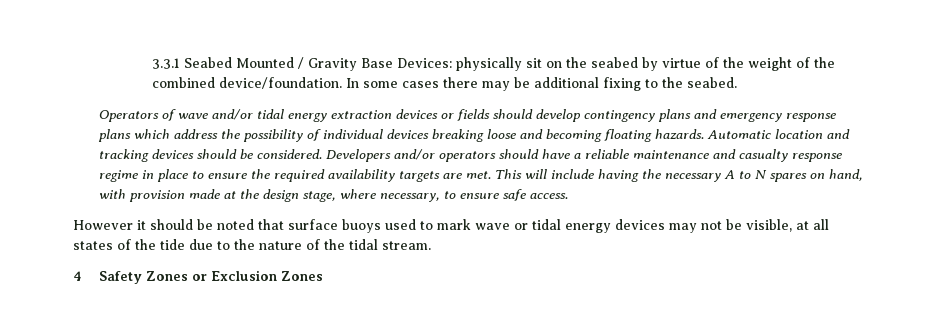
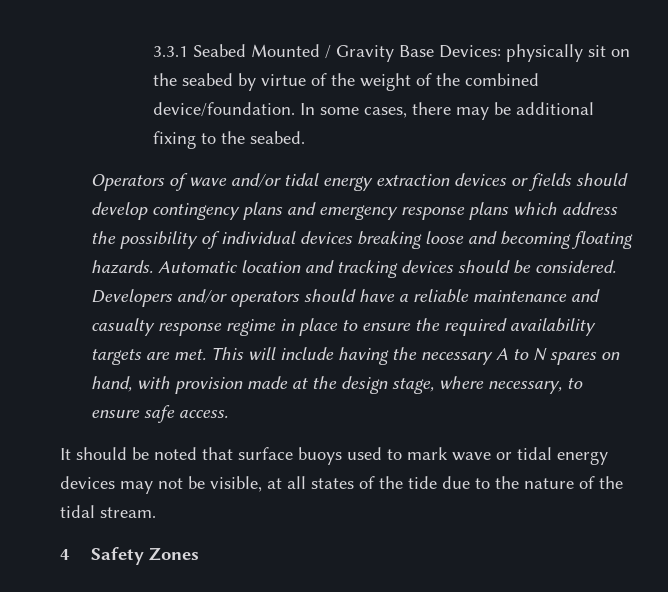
[401,81,439,88] cases -> [364,107,408,118] cases,
[73,220,146,230] However it -> [60,448,71,460] It
[192,270,324,281] or Exclusion Zones -> (200, 554) none

